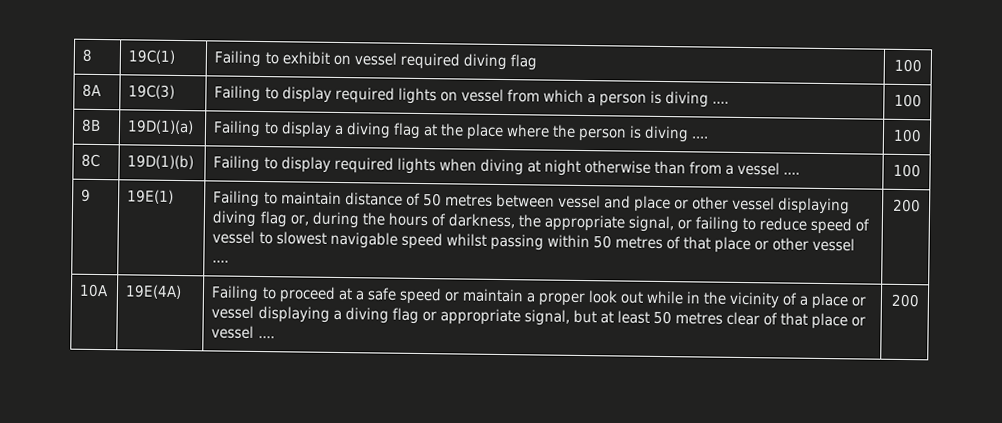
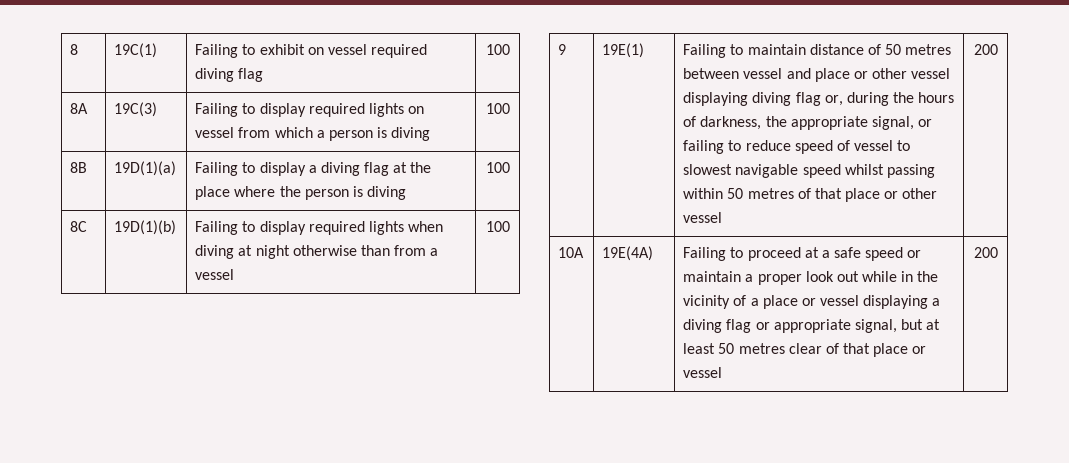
[712,101,730,104] .... -> (431, 134) none
[691,136,709,139] .... -> (407, 193) none
[783,172,801,175] .... -> (235, 274) none
[212,260,230,263] .... -> (723, 217) none
[257,335,275,339] .... -> (723, 372) none

